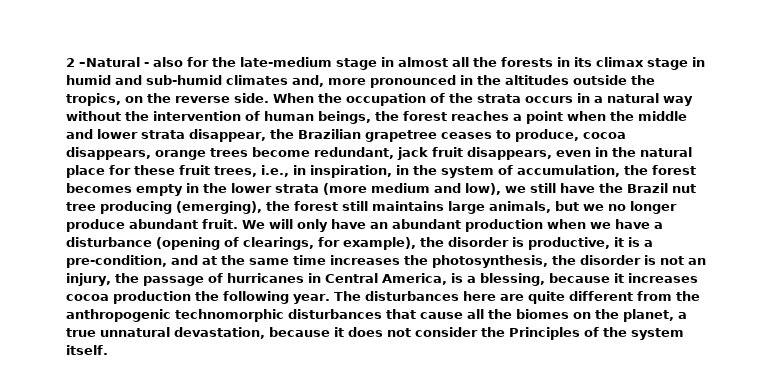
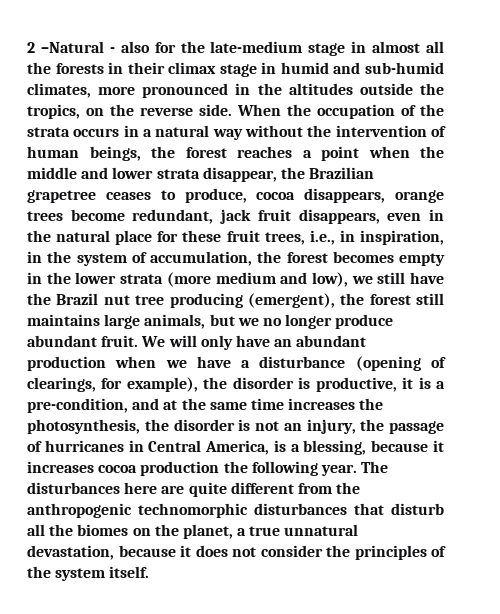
[574,57,592,67] its -> [127,62,165,74] their
[226,75,324,87] climates and, -> [27,83,91,98] climates,
[176,201,262,214] (emerging), -> [247,293,335,308] (emergent),
[420,312,463,319] cause -> [391,503,444,515] disturb
[509,327,580,340] Principles -> [354,545,427,560] principles

